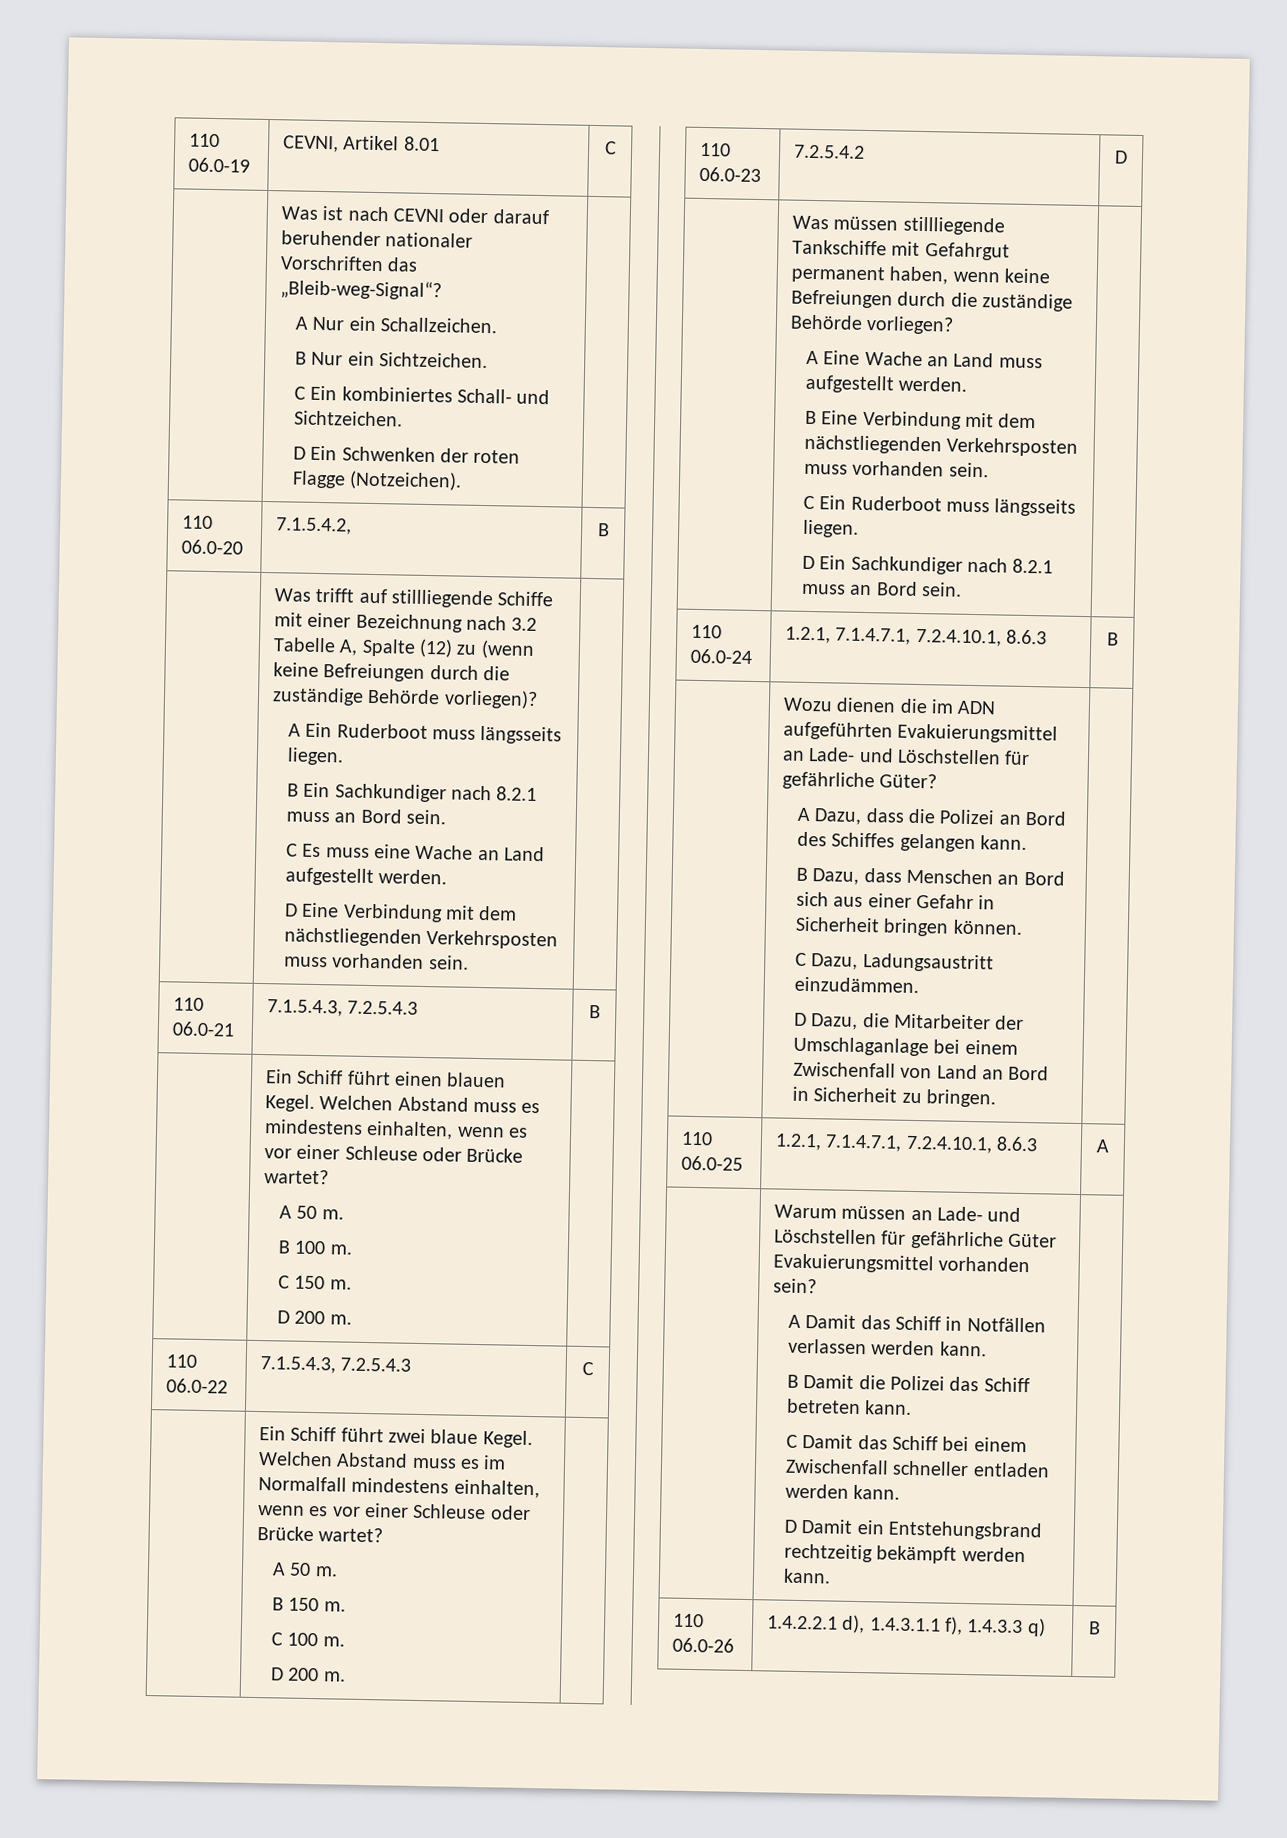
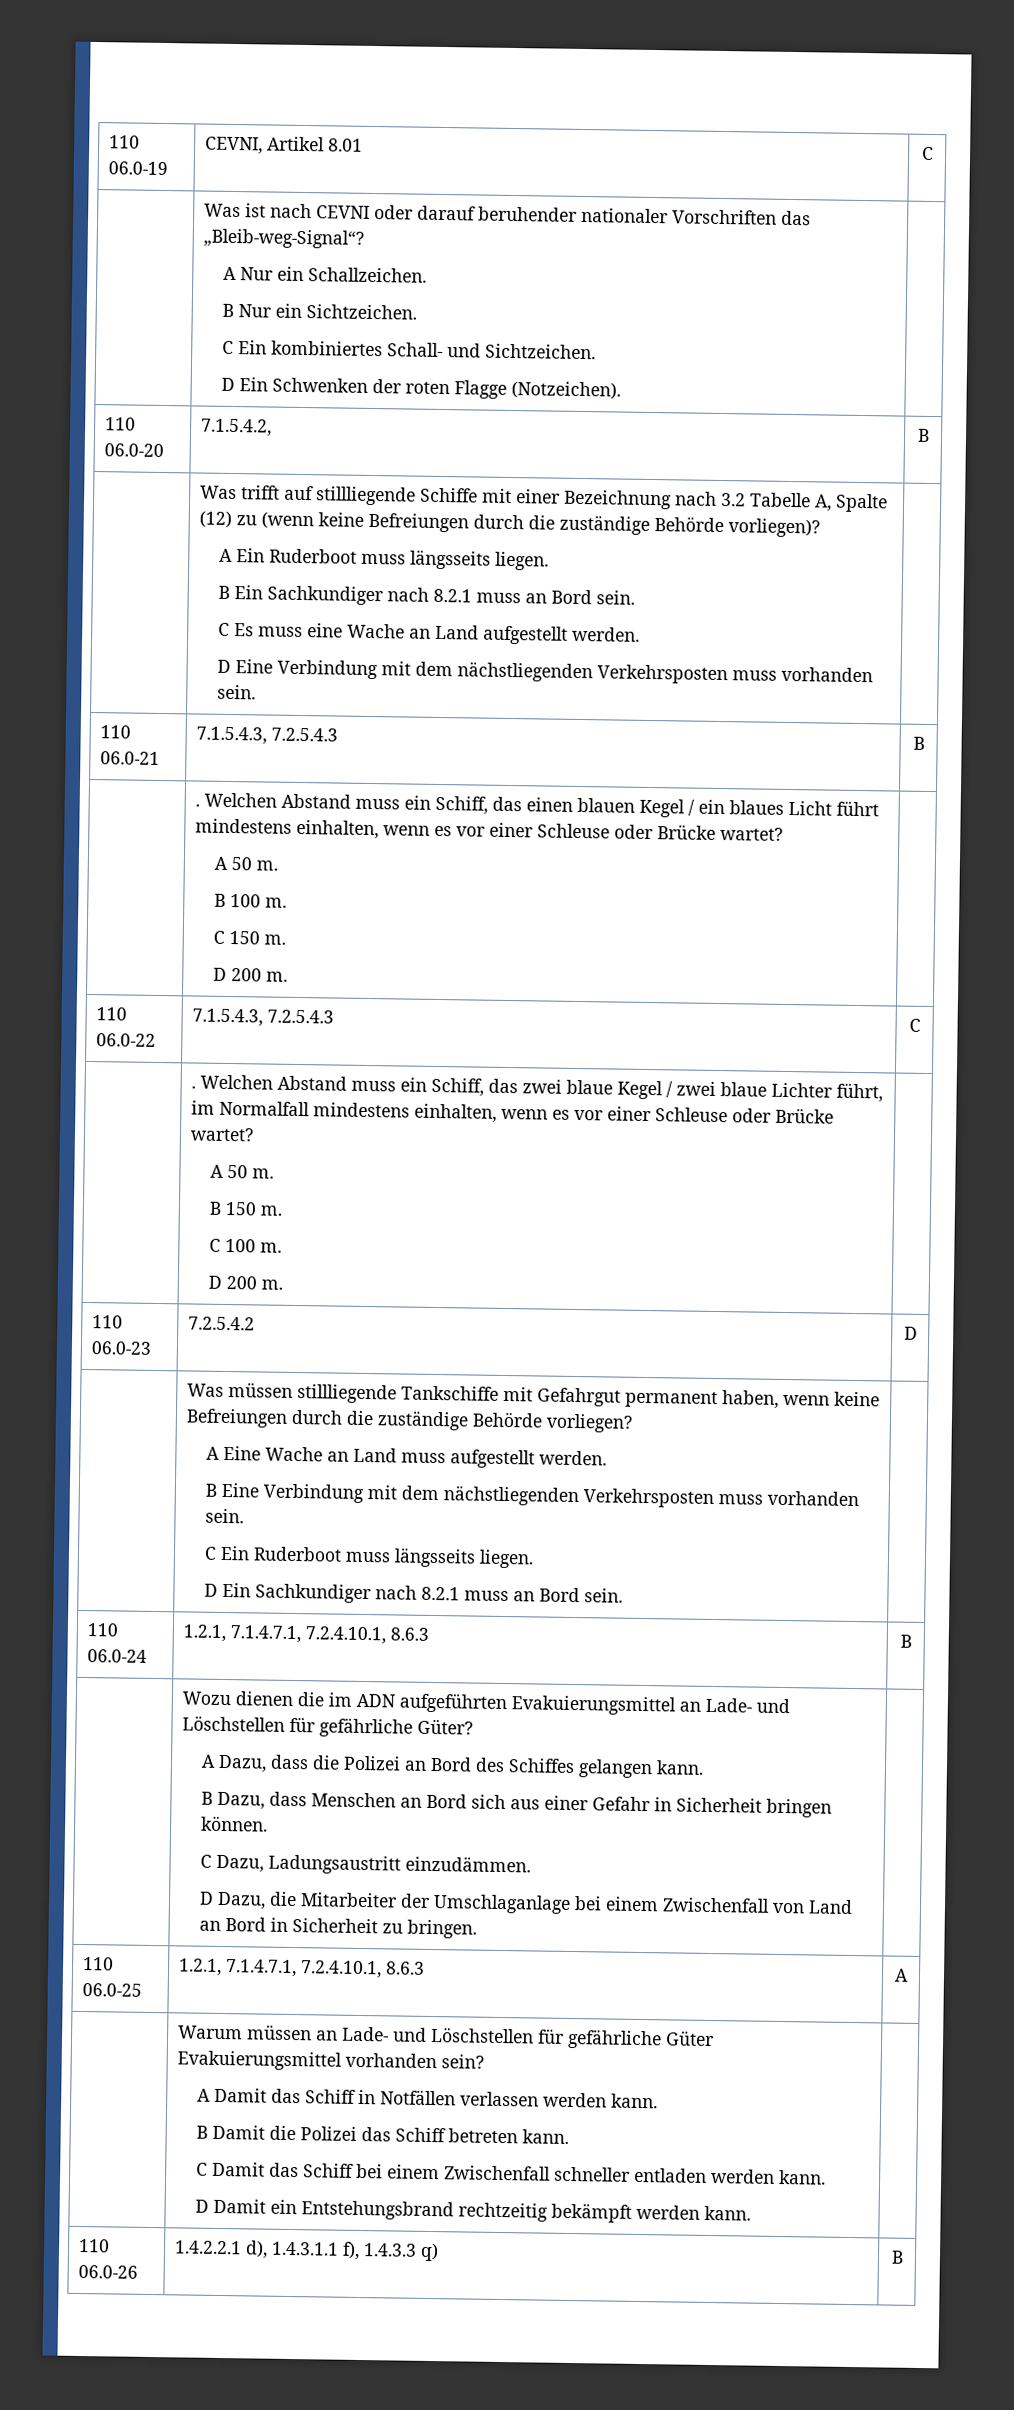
[264,1069,507,1088] [264,1094,541,1114] Ein Schiff führt einen blauen Kegel. Welchen Abstand muss es -> [195,792,880,818] . Welchen Abstand muss ein Schiff, das einen blauen Kegel / ein blaues Licht führt
[258,1426,533,1449] [257,1451,481,1470] Ein Schiff führt zwei blaue Kegel. Welchen Abstand muss es -> [191,1074,884,1103] . Welchen Abstand muss ein Schiff, das zwei blaue Kegel / zwei blaue Lichter führt,

